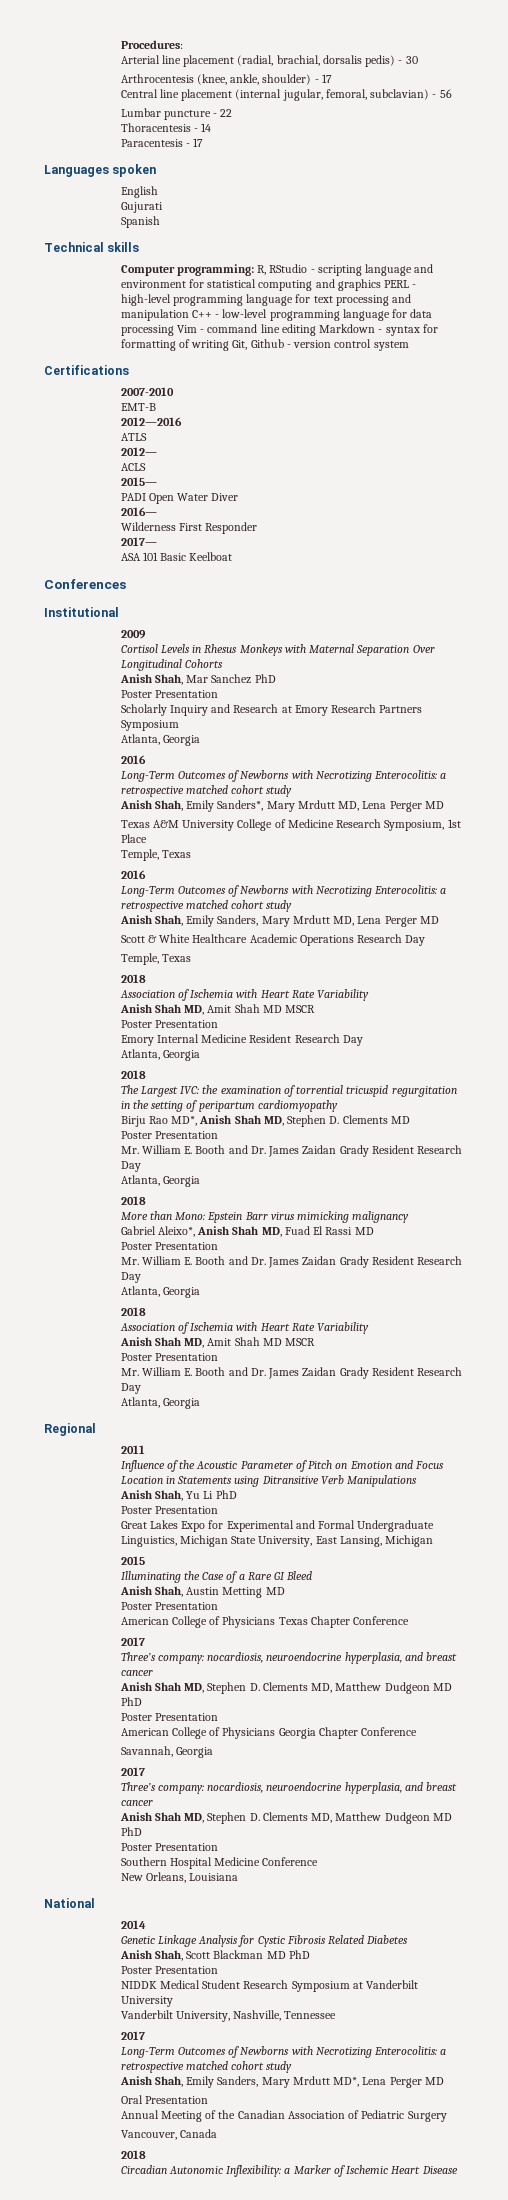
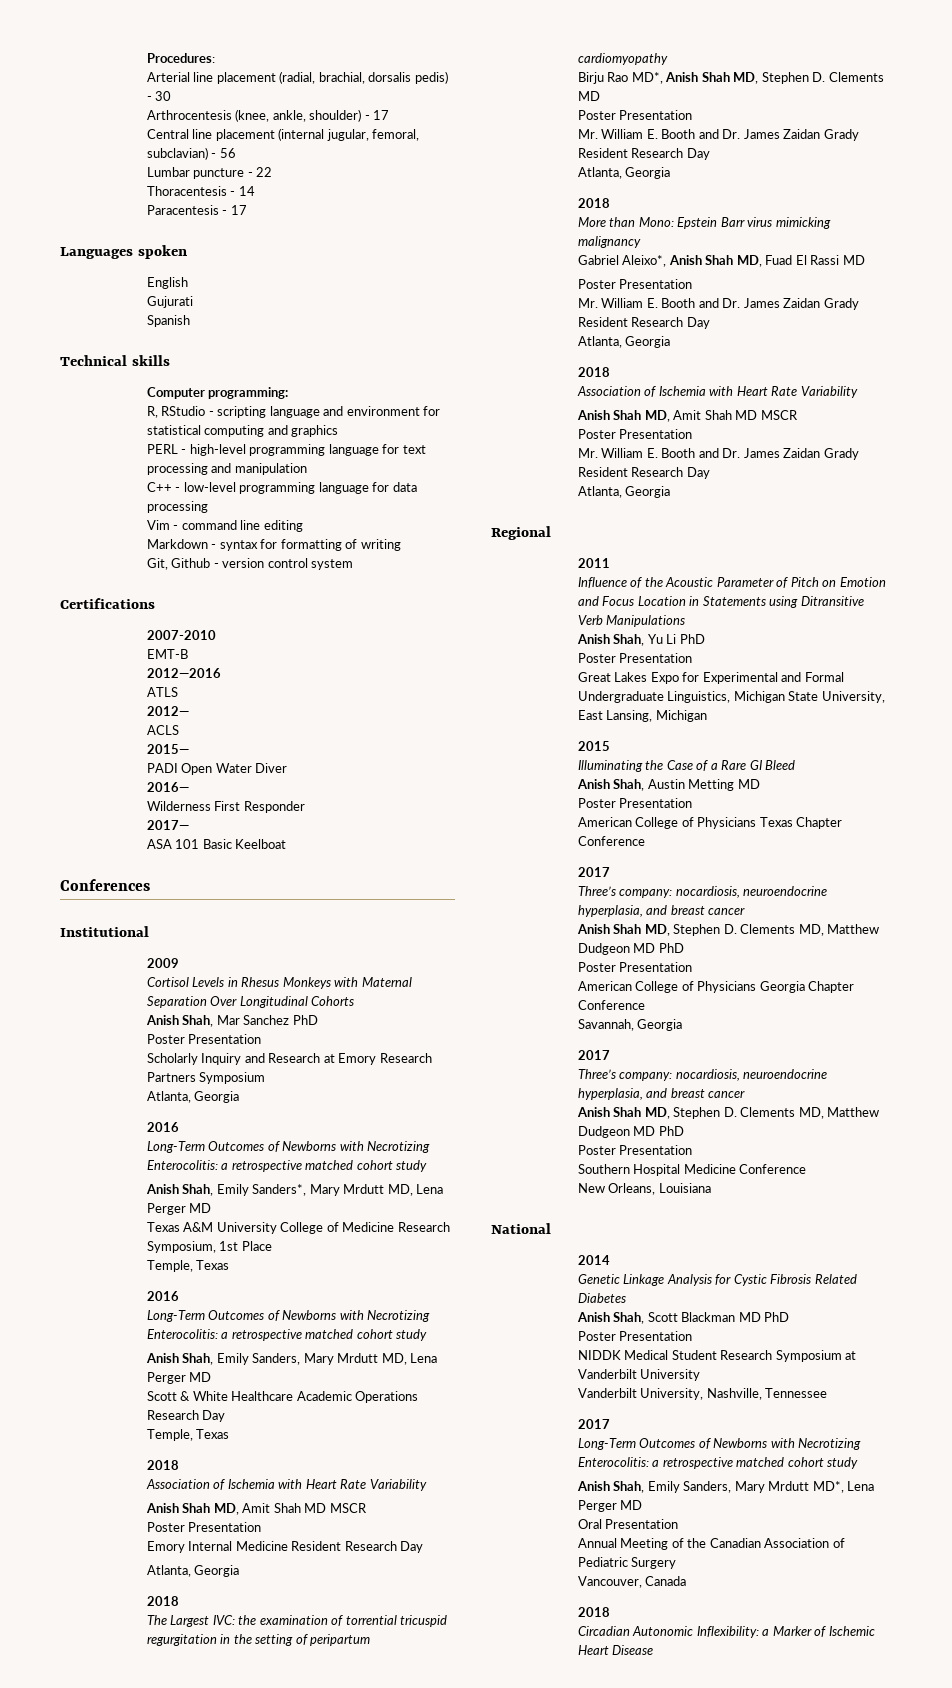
(254, 270) none -> (289, 393) //
(381, 285) none -> (339, 431) //
(189, 315) none -> (307, 469) //
(174, 330) none -> (208, 507) //
(316, 330) none -> (303, 526) //
(230, 345) none -> (401, 545) //

